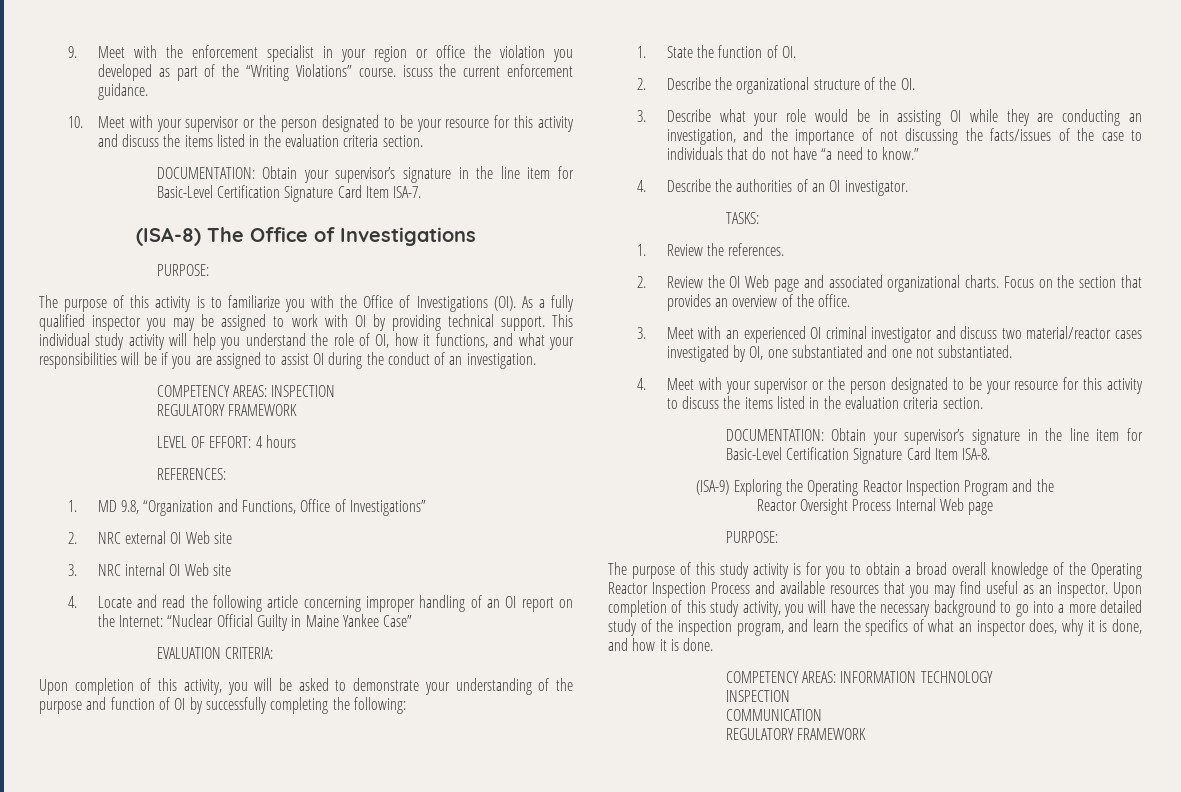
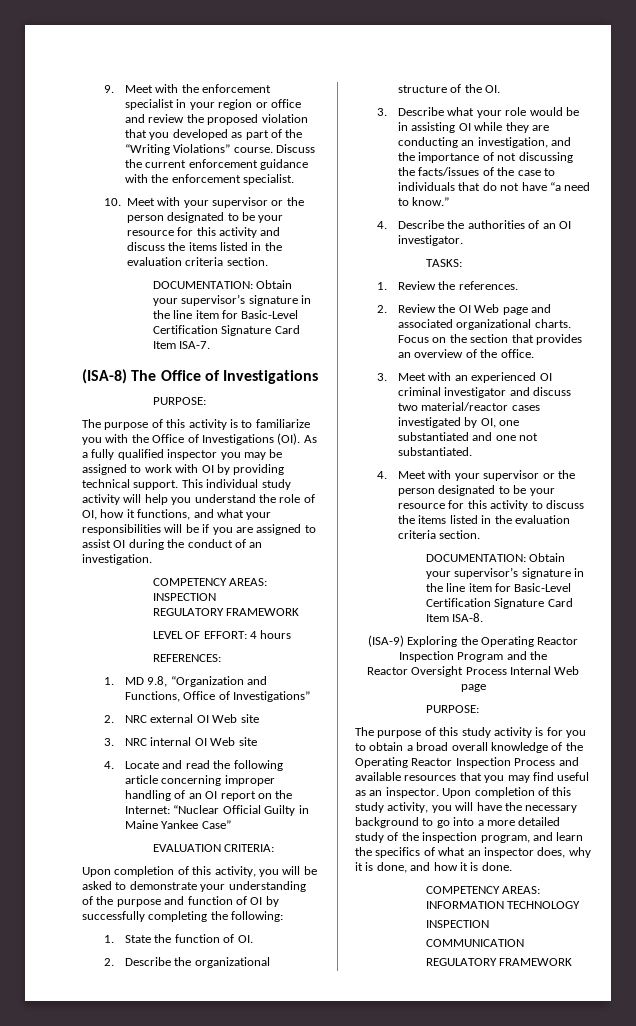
[473,45,545,58] the violation -> [125,114,308,125] [125,129,148,138] and review the proposed violation that
[402,65,433,77] iscuss -> [276,144,316,153] Discuss
[97,83,148,100] guidance. -> [260,159,309,170] [125,174,295,185] guidance with the enforcement specialist.

